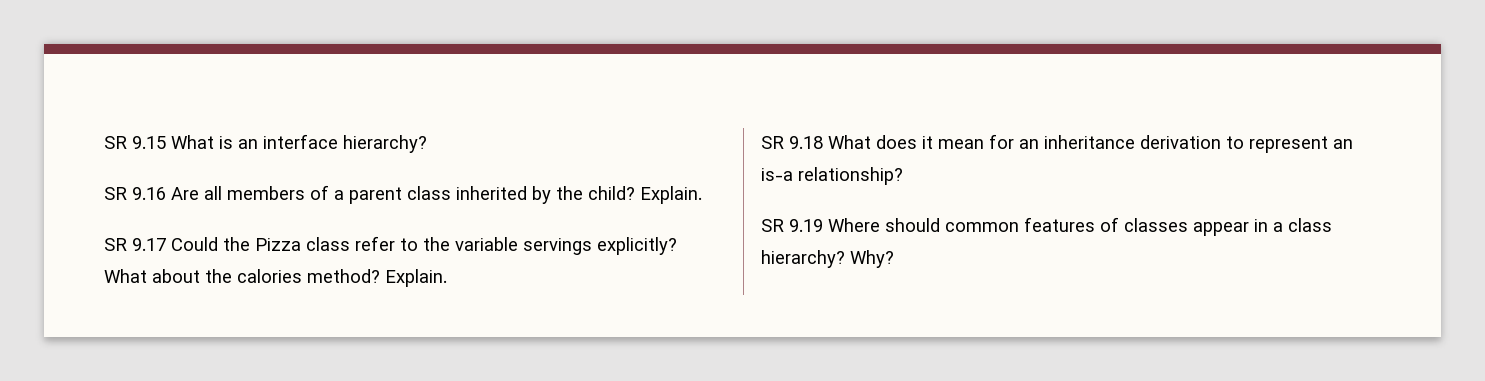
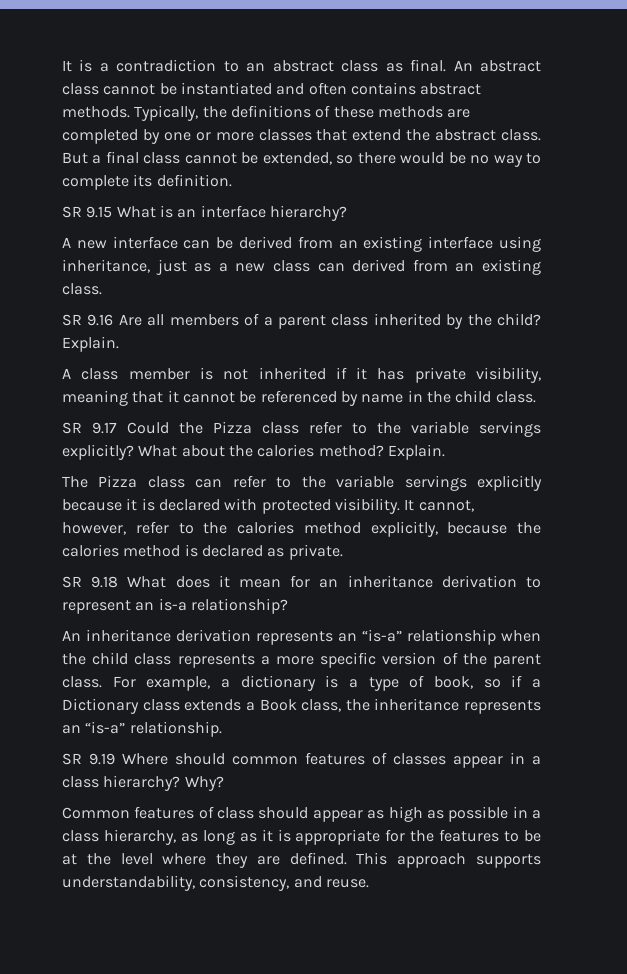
(104, 142) none -> [62,59,541,72] [62,82,482,95] [62,105,471,121] [62,129,541,144] [62,151,541,167] [62,174,232,190] It is a contradiction to an abstract class as final. An abstract class cannot be instantiated and often contains abstract methods. Typically, the definitions of these methods are completed by one or more classes that extend the abstract class. But a final class cannot be extended, so there would be no way to complete its definition. //
(427, 144) none -> [62,236,541,252] [62,259,541,275] [62,283,102,295] // A new interface can be derived from an existing interface using inheritance, just as a new class can derived from an existing class.
(702, 195) none -> [62,367,541,383] [62,390,536,406] // A class member is not inherited if it has private visibility, meaning that it cannot be referenced by name in the child class.
(447, 278) none -> [62,475,543,491] [62,498,474,514] [62,521,541,537] [62,544,343,560] // The Pizza class can refer to the variable servings explicitly because it is declared with protected visibility. It cannot, however, refer to the calories method explicitly, because the calories method is declared as private.
(903, 176) none -> [62,629,541,645] [62,652,541,668] [62,675,542,691] [62,698,541,714] [62,721,222,737] // An inheritance derivation represents an “is-a” relationship when the child class represents a more specific version of the parent class. For example, a dictionary is a type of book, so if a Dictionary class extends a Book class, the inheritance represents an “is-a” relationship.
(894, 259) none -> [62,806,542,822] [62,829,541,845] [62,852,541,868] [62,875,369,891] // Common features of class should appear as high as possible in a class hierarchy, as long as it is appropriate for the features to be at the level where they are defined. This approach supports understandability, consistency, and reuse.

